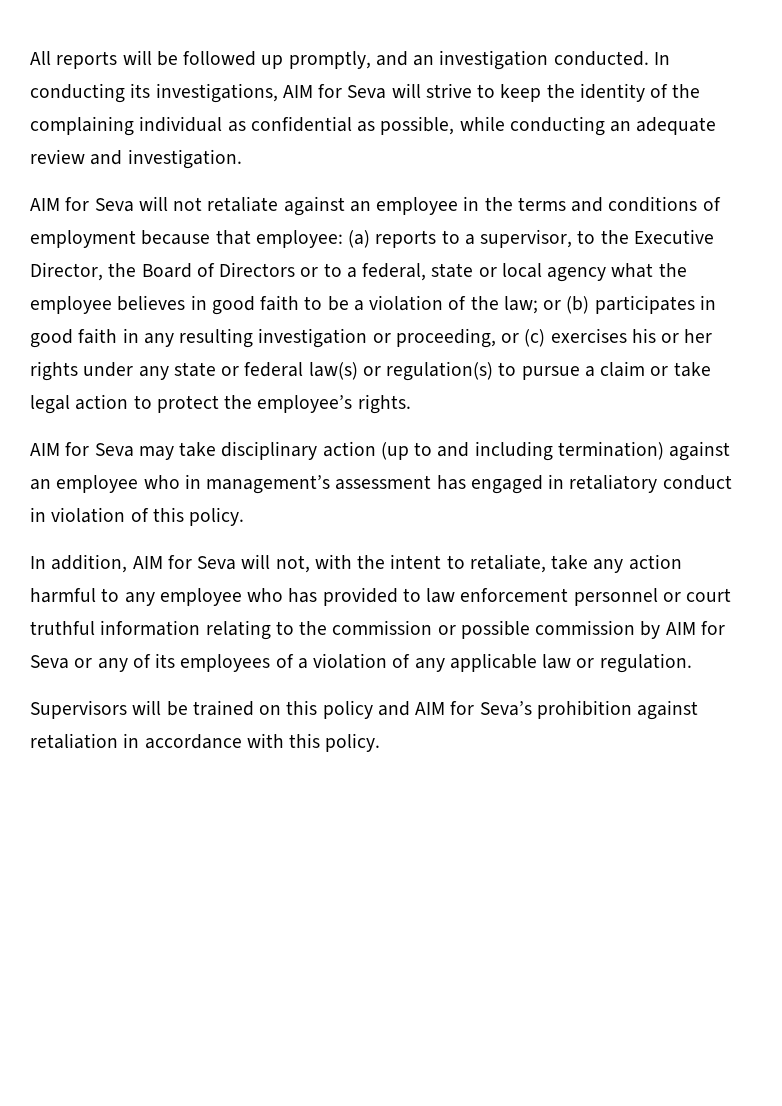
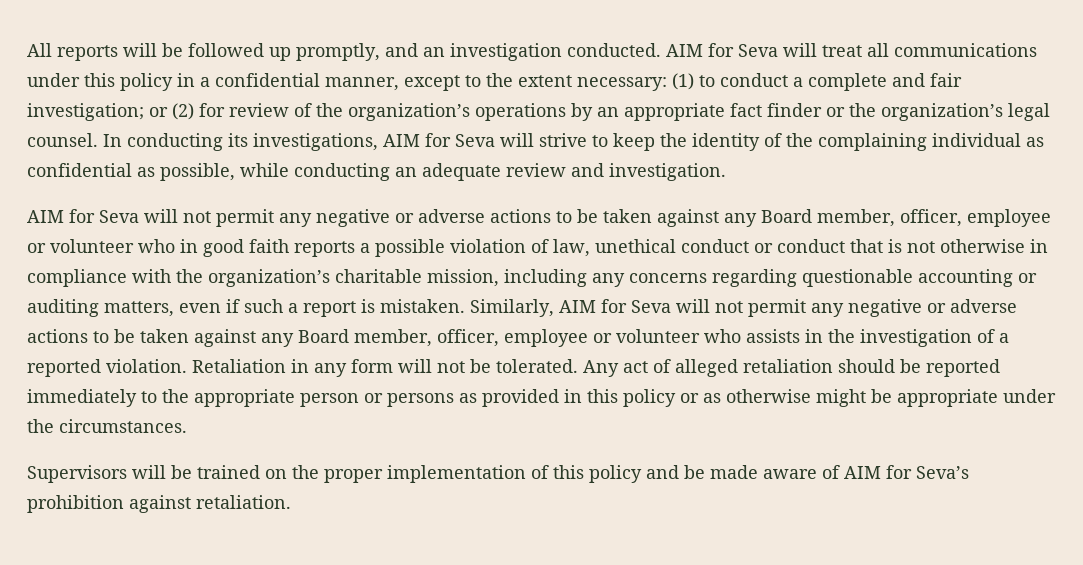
(649, 58) none -> [666,43,1037,57] [27,73,962,91] [27,103,1050,121] [27,133,98,147] AIM for Seva will treat all communications under this policy in a confidential manner, except to the extent necessary: (1) to conduct a complete and fair investigation; or (2) for review of the organization’s operations by an appropriate fact finder or the organization’s legal counsel.
[207,196,721,216] [30,229,714,248] [30,262,687,282] [30,295,716,315] [30,328,713,348] [30,361,711,381] [30,394,411,414] [30,441,731,461] [30,474,732,494] [30,507,245,526] [30,554,682,573] [30,587,732,606] [30,620,725,640] [30,653,692,673] retaliate against an employee in the terms and conditions of employment because that employee: (a) reports to a supervisor, to the Executive Director, the Board of Directors or to a federal, state or local agency what the employee believes in good faith to be a violation of the law; or (b) participates in good faith in any resulting investigation or proceeding, or (c) exercises his or her rights under any state or federal law(s) or regulation(s) to pursue a claim or take legal action to protect the employee’s rights. // AIM for Seva may take disciplinary action (up to and including termination) against an employee who in management’s assessment has engaged in retaliatory conduct in violation of this policy. // In addition, AIM for Seva will not, with the intent to retaliate, take any action harmful to any employee who has provided to law enforcement personnel or court truthful information relating to the commission or possible commission by AIM for Seva or any of its employees of a violation of any applicable law or regulation. -> [216,209,1051,227] [27,239,1048,257] [27,269,1037,287] [27,299,1017,317] [27,329,1009,347] [27,359,1000,377] [27,389,1056,407] [27,419,187,433] permit any negative or adverse actions to be taken against any Board member, officer, employee or volunteer who in good faith reports a possible violation of law, unethical conduct or conduct that is not otherwise in compliance with the organization’s charitable mission, including any concerns regarding questionable accounting or auditing matters, even if such a report is mistaken. Similarly, AIM for Seva will not permit any negative or adverse actions to be taken against any Board member, officer, employee or volunteer who assists in the investigation of a reported violation. Retaliation in any form will not be tolerated. Any act of alleged retaliation should be reported immediately to the appropriate person or persons as provided in this policy or as otherwise might be appropriate under the circumstances.
[286,700,410,719] this policy and -> [292,465,840,483] the proper implementation of this policy and be made aware of
[30,733,381,752] retaliation in accordance with this policy. -> [196,495,291,509] retaliation.

